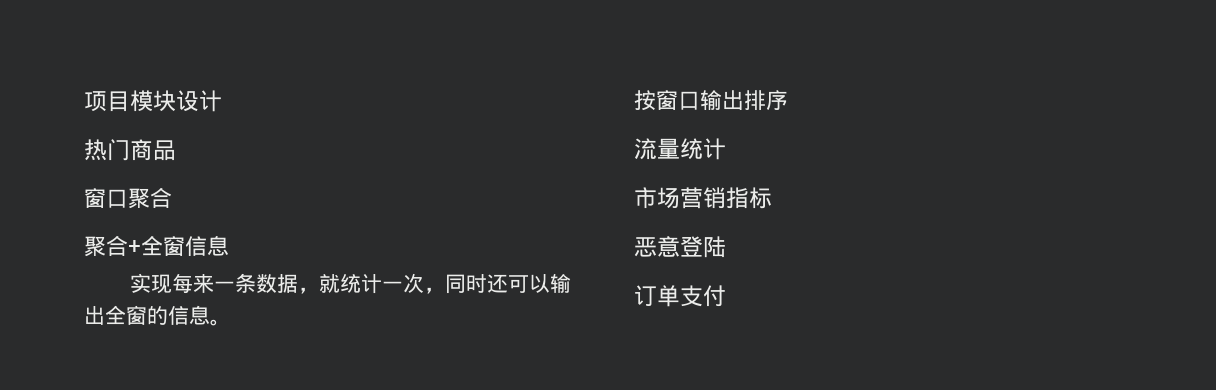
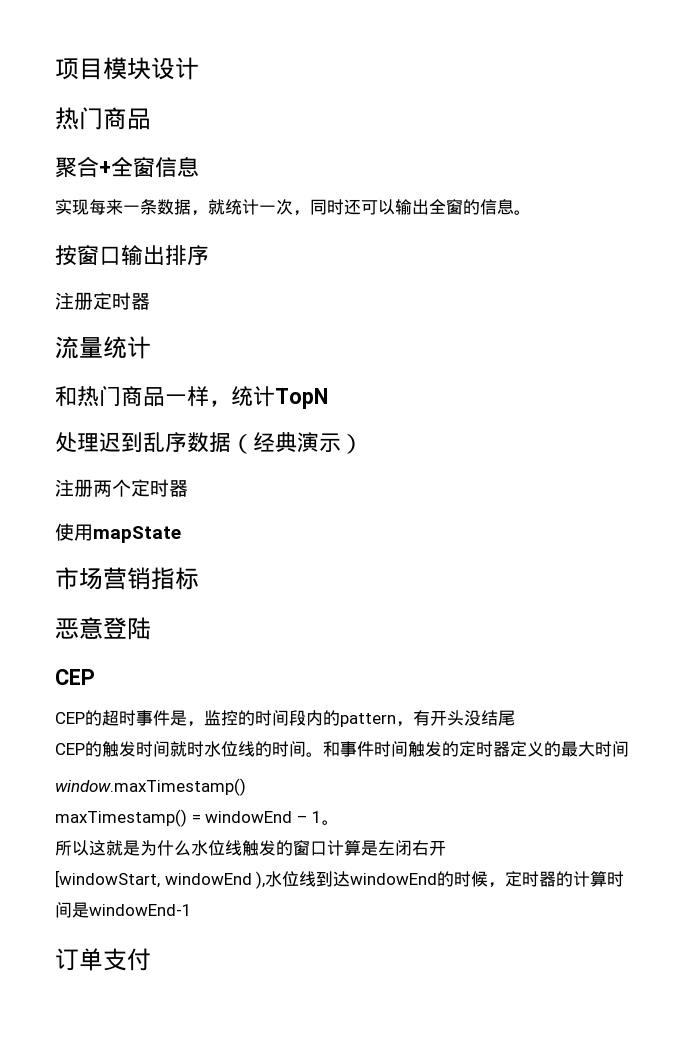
[84,187,172,209] // 窗口聚合 -> (151, 119) none
(788, 100) none -> [55,292,150,310] // 注册定时器
(726, 149) none -> [55,385,328,409] [55,432,363,454] [55,479,188,497] [55,523,181,543] // 和热门商品一样，统计TopN // 处理迟到乱序数据（经典演示） // 注册两个定时器 // 使用mapState
(726, 247) none -> [55,669,95,685] [55,710,515,727] [55,741,629,757] [55,778,246,796] [55,809,340,827] [55,840,446,856] [55,870,625,889] [55,902,192,918] // CEP // CEP的超时事件是，监控的时间段内的pattern，有开头没结尾 // CEP的触发时间就时水位线的时间。和事件时间触发的定时器定义的最大时间 // window.maxTimestamp() // maxTimestamp() = windowEnd – 1。 // 所以这就是为什么水位线触发的窗口计算是左闭右开 // [windowStart, windowEnd ),水位线到达windowEnd的时候，定时器的计算时间是windowEnd-1

